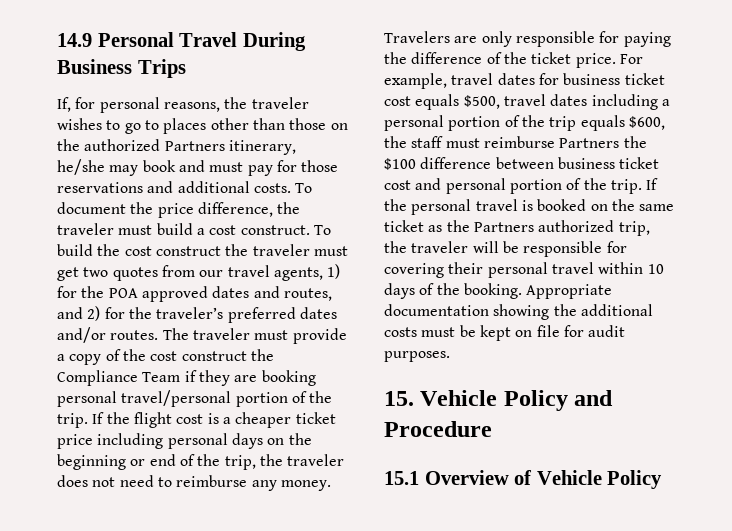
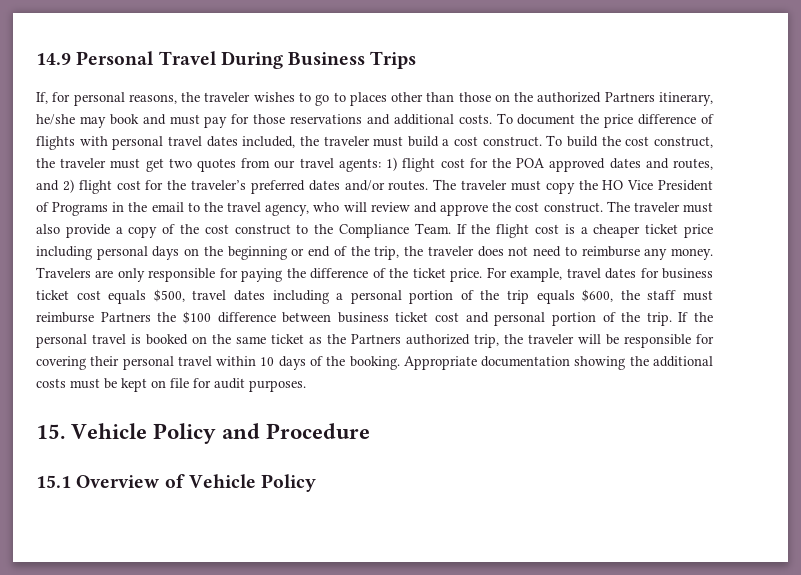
[197,202,273,217] difference, -> [638,114,714,125] [36,136,296,150] difference of flights with personal travel dates included,
[155,246,221,256] construct -> [653,136,713,148] construct,
[273,264,341,281] agents, 1) -> [338,157,465,172] agents: 1) flight cost
(101, 313) none -> [78,180,141,194] flight cost
(289, 335) none -> [545,180,713,194] [36,201,713,216] [36,224,60,234] copy the HO Vice President of Programs in the email to the travel agency, who will review and approve the cost construct. The traveler must also
(247, 356) none -> [296,224,309,234] to
[142,370,316,386] [57,390,333,407] [57,413,88,428] Team if they are booking personal travel/personal portion of the trip. -> [414,223,451,234] Team.

